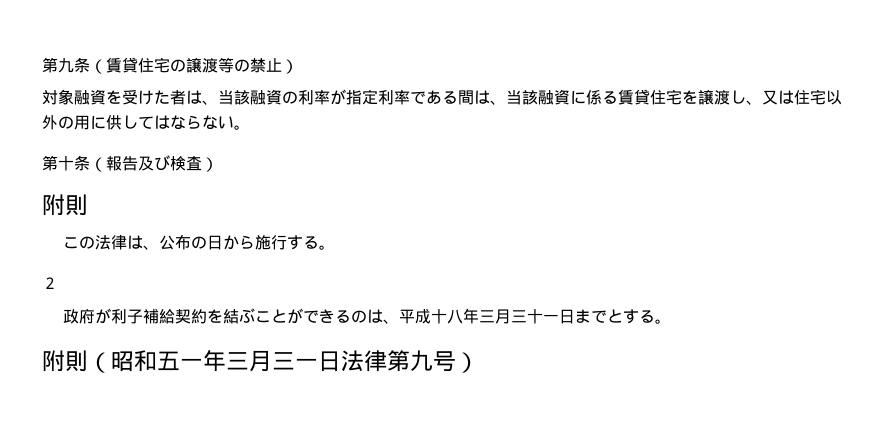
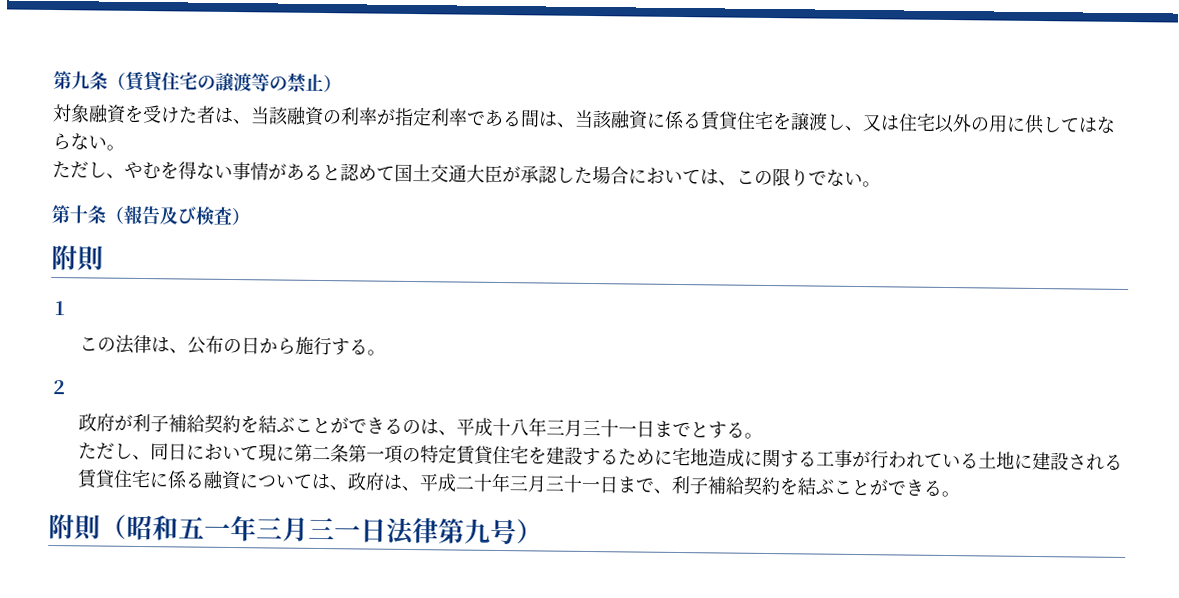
(250, 127) none -> [52,160,881,188] // ただし、やむを得ない事情があると認めて国土交通大臣が承認した場合においては、この限りでない。
(88, 205) none -> [50,300,69,316] // １
(672, 321) none -> [77,442,1123,471] [76,468,960,498] // ただし、同日において現に第二条第一項の特定賃貸住宅を建設するために宅地造成に関する工事が行われている土地に建設される賃貸住宅に係る融資については、政府は、平成二十年三月三十一日まで、利子補給契約を結ぶことができる。

